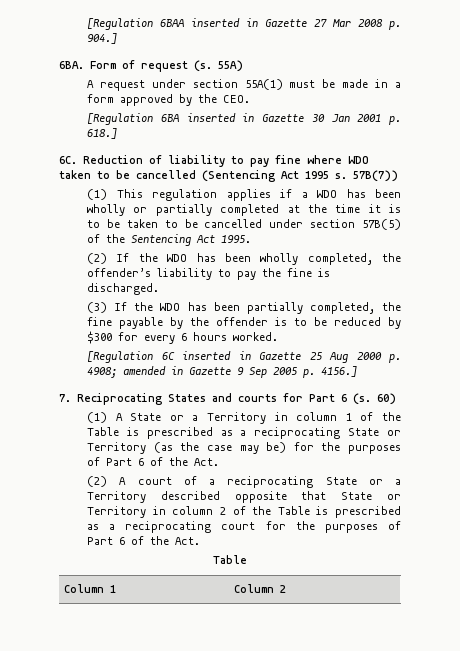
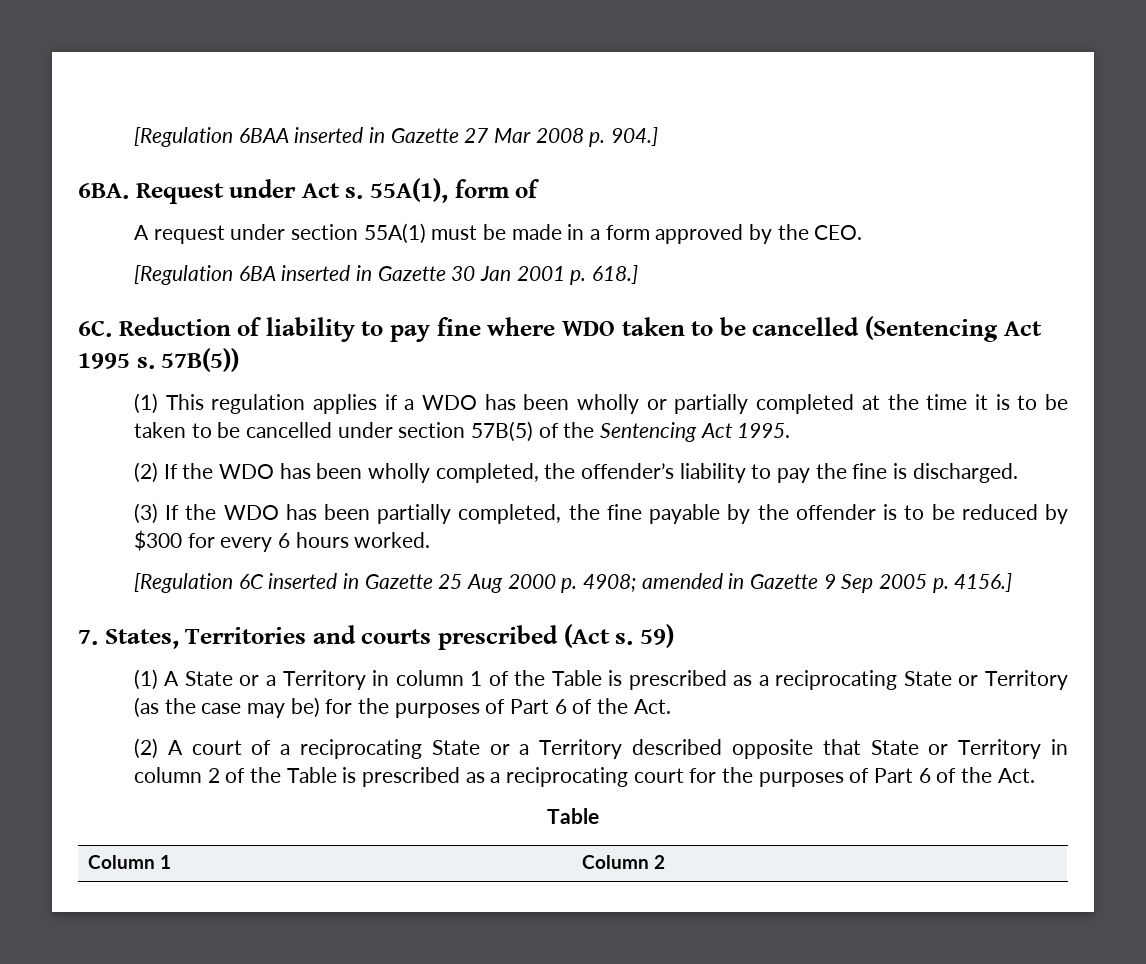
[90,60,243,72] Form of request (s. 55A) -> [135,178,541,204] Request under Act s. 55A(1), form of
[353,170,398,182] 57B(7)) -> [161,348,240,372] 57B(5))
[77,393,396,405] Reciprocating States and courts for Part 6 (s. 60) -> [104,624,674,650] States, Territories and courts prescribed (Act s. 59)

